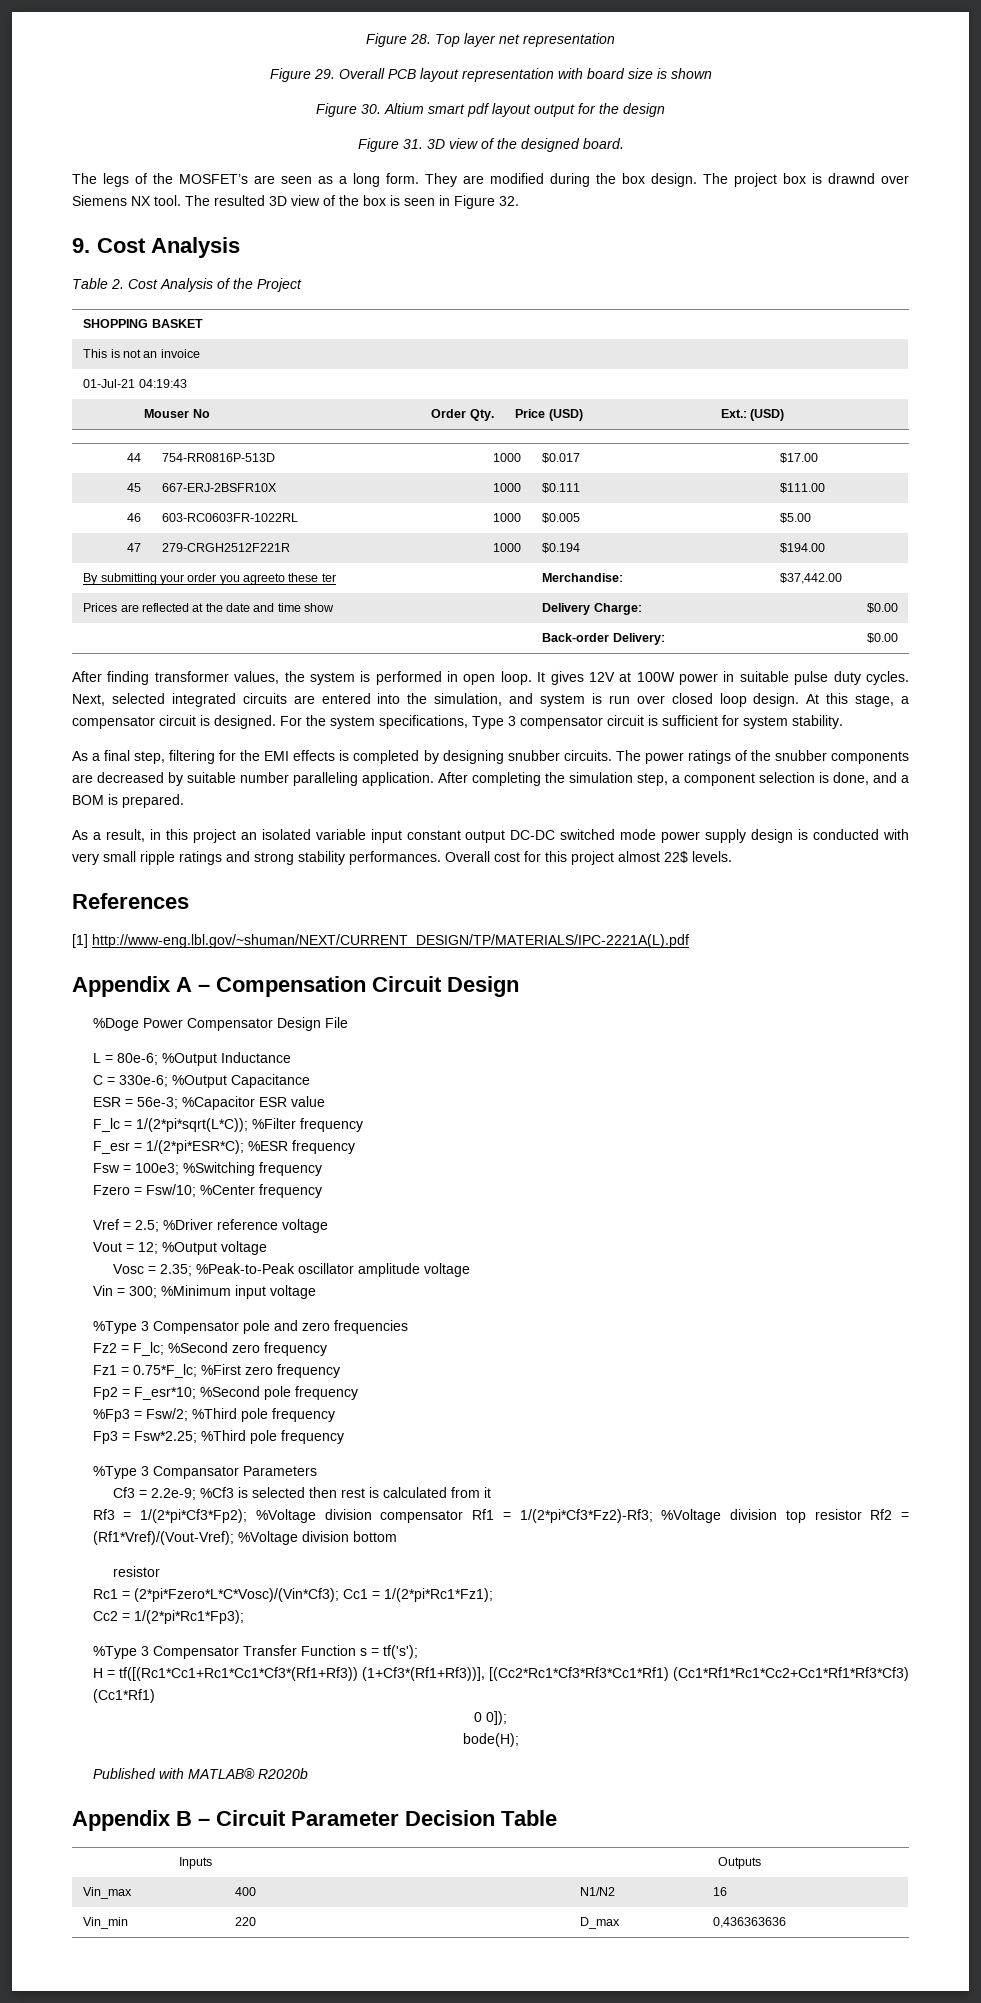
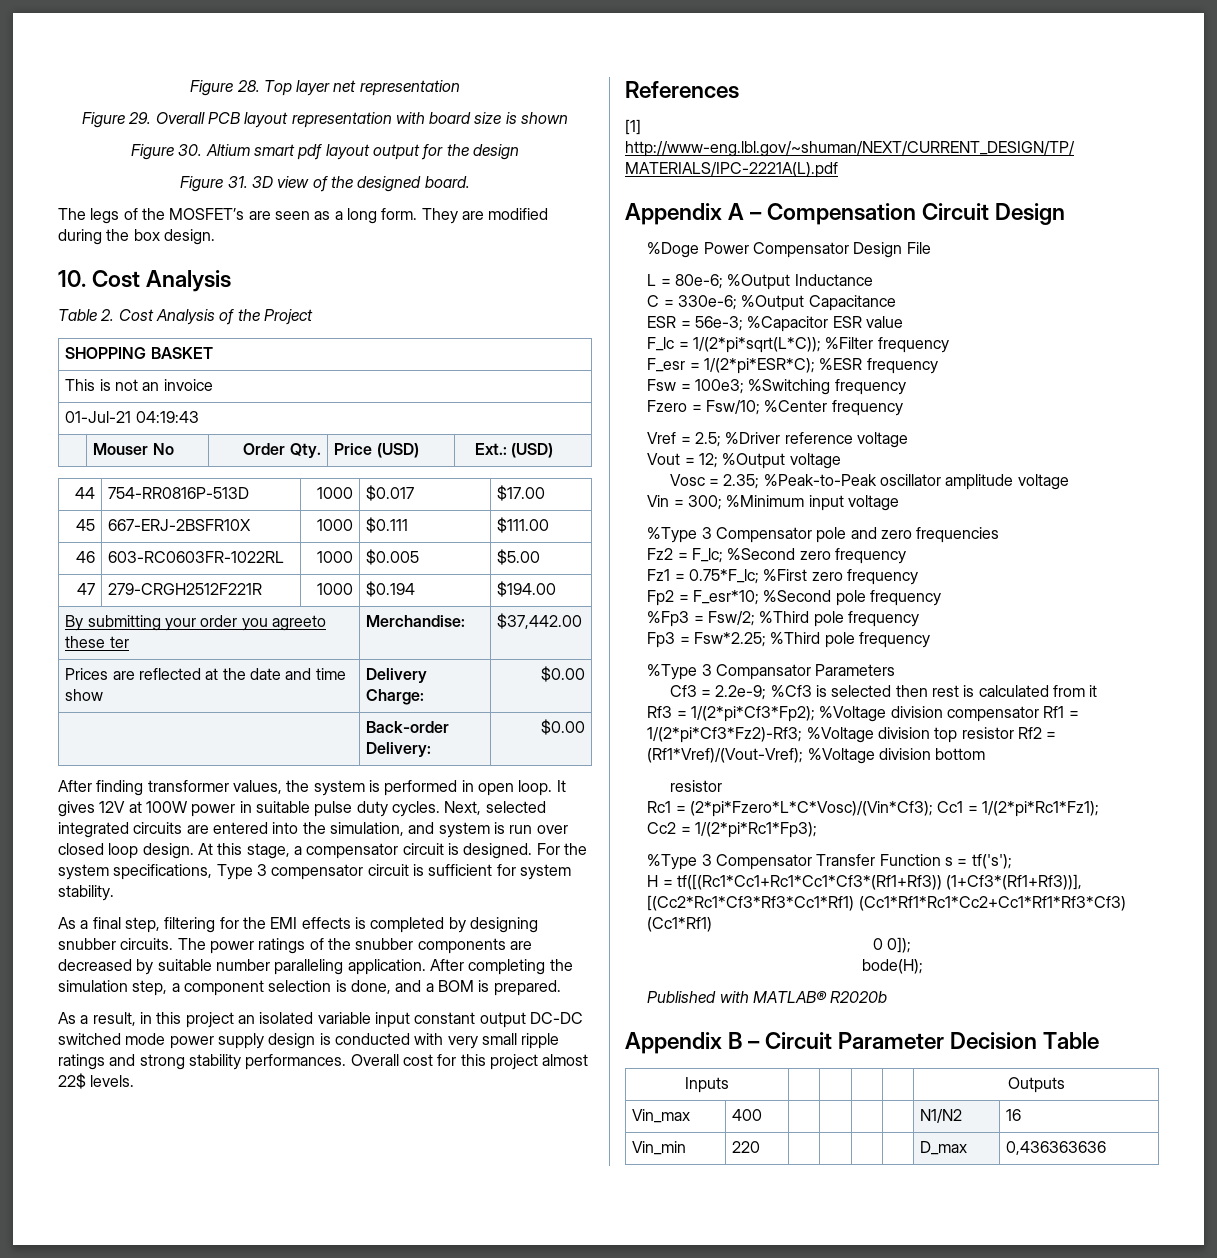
[703,173,909,187] [72,195,519,209] [72,238,90,253] The project box is drawnd over Siemens NX tool. The resulted 3D view of the box is seen in Figure 32. // 9. -> [58,270,86,287] // 10.

